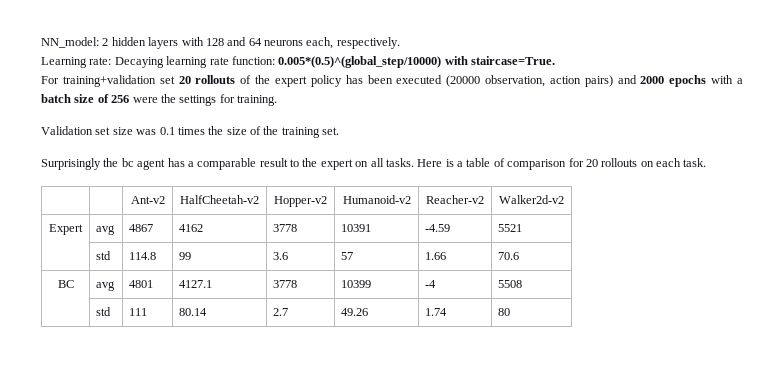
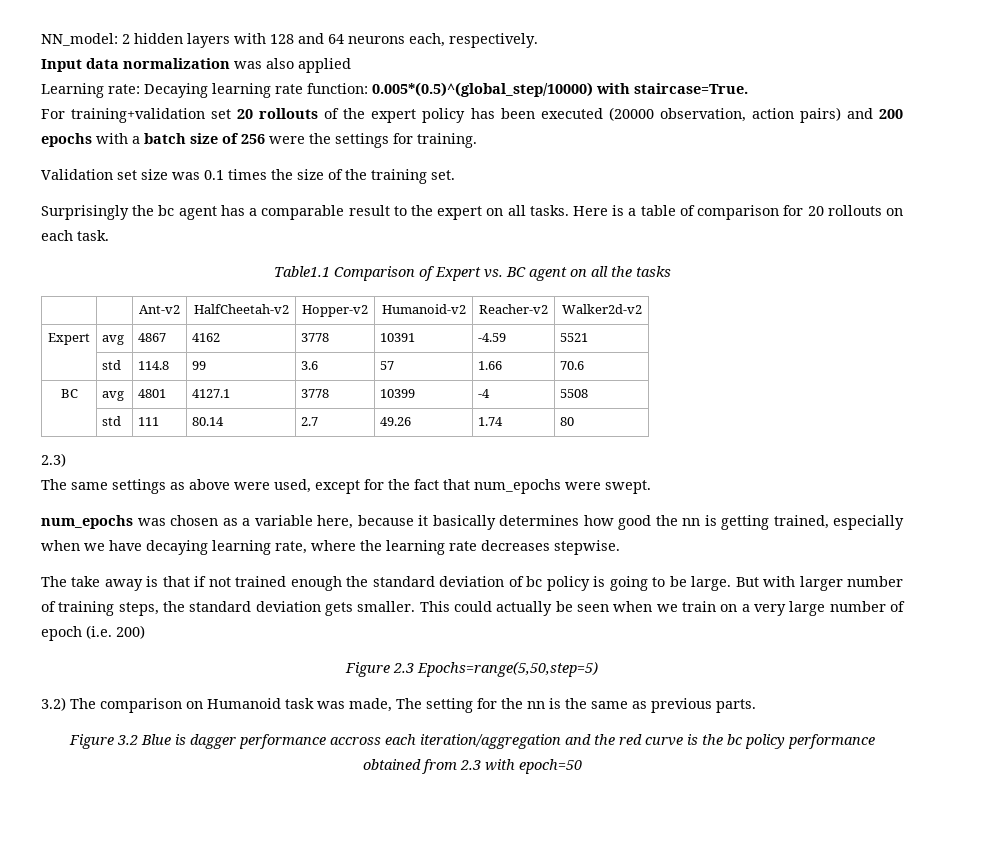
(400, 43) none -> [41,58,351,73] // Input data normalization was also applied
[640,76,665,84] 2000 -> [878,109,903,119] 200
(707, 162) none -> [273,266,671,281] // Table1.1 Comparison of Expert vs. BC agent on all the tasks
(511, 312) none -> [41,453,66,467] [41,479,651,494] [41,515,904,530] [41,540,620,555] [41,576,904,591] [41,601,906,616] [41,625,145,641] [345,661,598,677] [41,697,756,713] [68,734,875,749] [362,759,582,774] // 2.3) // The same settings as above were used, except for the fact that num_epochs were swept. // num_epochs was chosen as a variable here, because it basically determines how good the nn is getting trained, especially when we have decaying learning rate, where the learning rate decreases stepwise. // The take away is that if not trained enough the standard deviation of bc policy is going to be large. But with larger number of training steps, the standard deviation gets smaller. This could actually be seen when we train on a very large number of epoch (i.e. 200) // Figure 2.3 Epochs=range(5,50,step=5) // 3.2) The comparison on Humanoid task was made, The setting for the nn is the same as previous parts. // Figure 3.2 Blue is dagger performance accross each iteration/aggregation and the red curve is the bc policy performance obtained from 2.3 with epoch=50

